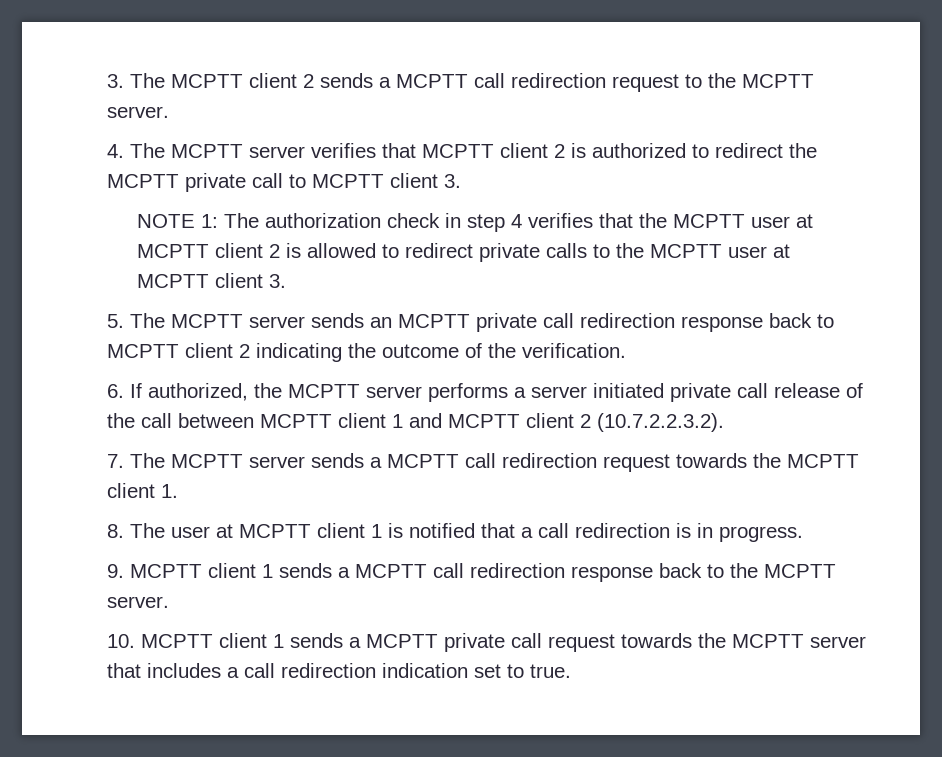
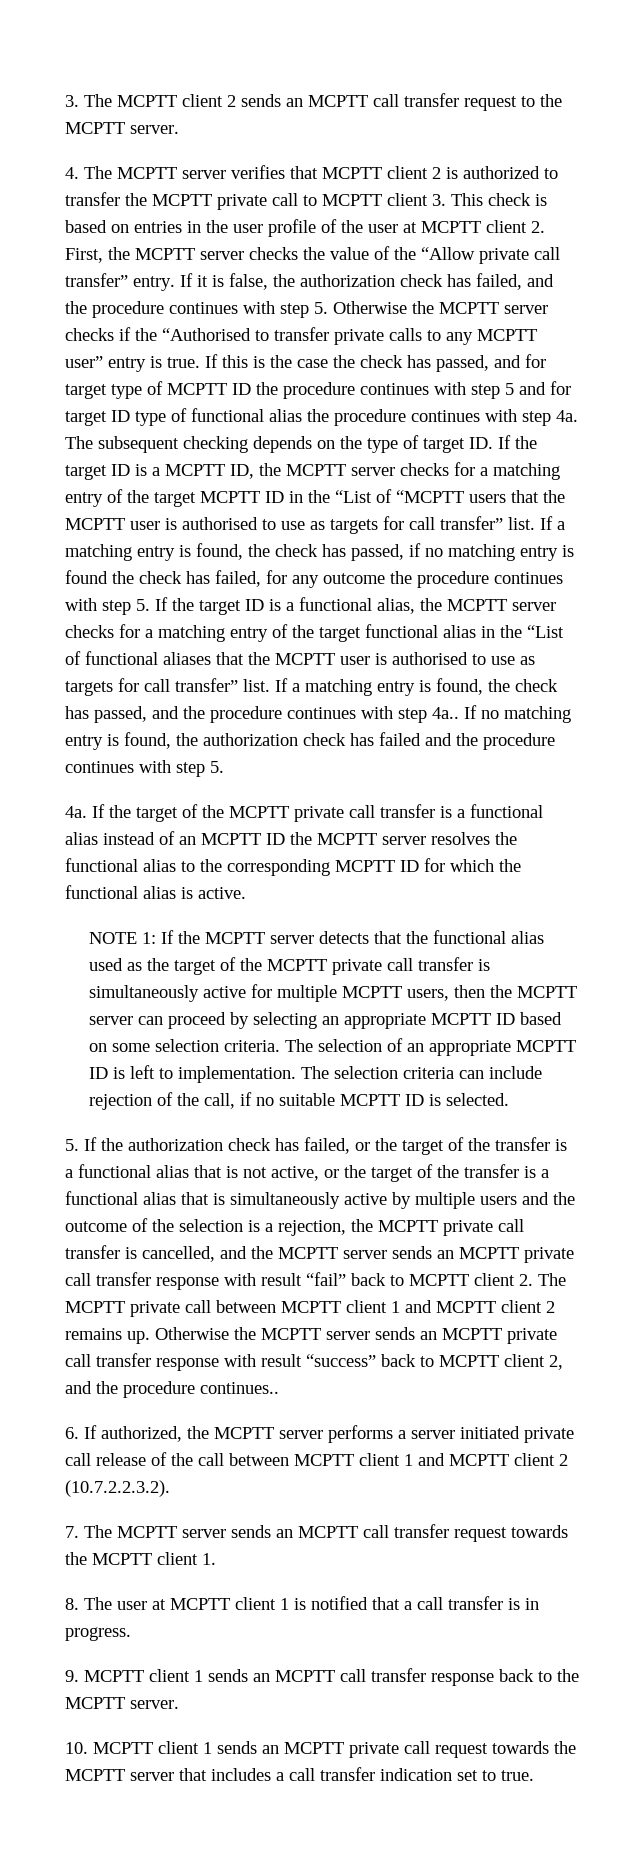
[378,73,606,88] a MCPTT call redirection -> [286,93,460,107] an MCPTT call transfer
[714,143,783,158] redirect -> [65,192,121,206] transfer
[137,213,814,232] [137,243,791,262] [137,273,287,288] [106,313,834,332] [106,343,626,362] // NOTE 1: The authorization check in step 4 verifies that the MCPTT user at MCPTT client 2 is allowed to redirect private calls to the MCPTT user at MCPTT client 3. // 5. The MCPTT server sends an MCPTT private call redirection response back to MCPTT client 2 indicating the outcome of the verification. -> [451,193,548,206] [65,219,546,237] [65,246,561,264] [65,273,555,291] [65,301,549,318] [65,327,538,345] [65,354,547,372] [65,381,572,399] [65,408,579,426] [65,435,538,453] [65,462,561,480] [65,489,566,507] [65,516,566,534] [65,543,575,561] [65,570,564,588] [65,597,557,615] [65,624,565,642] [65,651,536,665] [65,678,559,696] [65,705,572,723] [65,732,556,750] [65,760,225,777] [65,804,544,822] [65,831,518,845] [65,858,522,876] [65,885,247,899] [89,930,545,944] [89,957,491,975] [89,984,578,1002] [89,1012,563,1029] [89,1038,577,1056] [89,1065,543,1083] [89,1092,510,1110] [65,1137,568,1155] [65,1164,550,1182] [65,1191,576,1209] [65,1218,525,1236] [65,1245,575,1263] [65,1272,567,1290] [65,1300,556,1317] [65,1327,558,1344] [65,1353,564,1371] [65,1381,280,1398] This check is based on entries in the user profile of the user at MCPTT client 2. First, the MCPTT server checks the value of the “Allow private call transfer” entry. If it is false, the authorization check has failed, and the procedure continues with step 5. Otherwise the MCPTT server checks if the “Authorised to transfer private calls to any MCPTT user” entry is true. If this is the case the check has passed, and for target type of MCPTT ID the procedure continues with step 5 and for target ID type of functional alias the procedure continues with step 4a. The subsequent checking depends on the type of target ID. If the target ID is a MCPTT ID, the MCPTT server checks for a matching entry of the target MCPTT ID in the “List of “MCPTT users that the MCPTT user is authorised to use as targets for call transfer” list. If a matching entry is found, the check has passed, if no matching entry is found the check has failed, for any outcome the procedure continues with step 5. If the target ID is a functional alias, the MCPTT server checks for a matching entry of the target functional alias in the “List of functional aliases that the MCPTT user is authorised to use as targets for call transfer” list. If a matching entry is found, the check has passed, and the procedure continues with step 4a.. If no matching entry is found, the authorization check has failed and the procedure continues with step 5. // 4a. If the target of the MCPTT private call transfer is a functional alias instead of an MCPTT ID the MCPTT server resolves the functional alias to the corresponding MCPTT ID for which the functional alias is active. // NOTE 1: If the MCPTT server detects that the functional alias used as the target of the MCPTT private call transfer is simultaneously active for multiple MCPTT users, then the MCPTT server can proceed by selecting an appropriate MCPTT ID based on some selection criteria. The selection of an appropriate MCPTT ID is left to implementation. The selection criteria can include rejection of the call, if no suitable MCPTT ID is selected. // 5. If the authorization check has failed, or the target of the transfer is a functional alias that is not active, or the target of the transfer is a functional alias that is simultaneously active by multiple users and the outcome of the selection is a rejection, the MCPTT private call transfer is cancelled, and the MCPTT server sends an MCPTT private call transfer response with result “fail” back to MCPTT client 2. The MCPTT private call between MCPTT client 1 and MCPTT client 2 remains up. Otherwise the MCPTT server sends an MCPTT private call transfer response with result “success” back to MCPTT client 2, and the procedure continues..
[369,453,597,468] a MCPTT call redirection -> [276,1524,450,1538] an MCPTT call transfer
[574,523,670,538] redirection -> [448,1596,504,1610] transfer
[337,563,565,578] a MCPTT call redirection -> [253,1668,427,1682] an MCPTT call transfer
[348,637,361,648] a -> [262,1745,280,1754] an
[280,663,376,678] redirection -> [320,1767,376,1781] transfer

